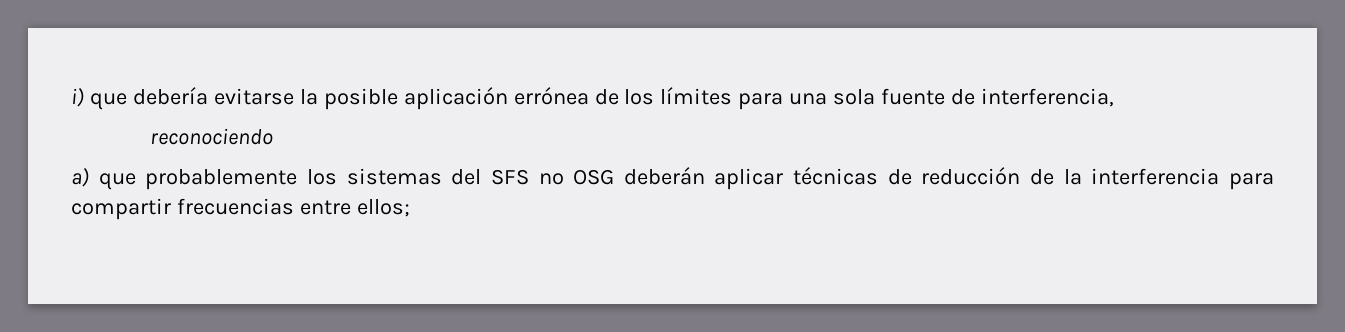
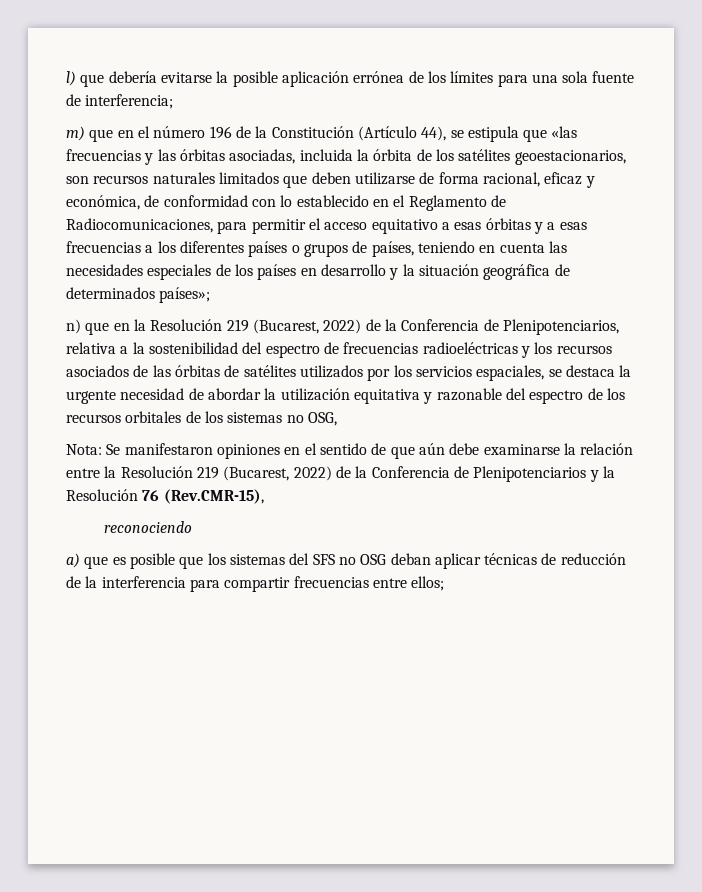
[71,87,84,107] i) -> [66,71,76,86] l)
[981,88,1115,107] interferencia, -> [85,94,174,109] [66,126,578,142] [66,149,626,165] [66,172,595,188] [66,195,506,211] [66,218,587,234] [66,241,567,257] [66,264,570,280] [66,287,211,303] [66,319,619,335] [66,342,612,358] [66,365,632,381] [66,388,625,404] [66,411,337,426] [66,443,634,459] [66,466,615,482] [66,489,264,504] interferencia; // m) que en el número 196 de la Constitución (Artículo 44), se estipula que «las frecuencias y las órbitas asociadas, incluida la órbita de los satélites geoestacionarios, son recursos naturales limitados que deben utilizarse de forma racional, eficaz y económica, de conformidad con lo establecido en el Reglamento de Radiocomunicaciones, para permitir el acceso equitativo a esas órbitas y a esas frecuencias a los diferentes países o grupos de países, teniendo en cuenta las necesidades especiales de los países en desarrollo y la situación geográfica de determinados países»; // n) que en la Resolución 219 (Bucarest, 2022) de la Conferencia de Plenipotenciarios, relativa a la sostenibilidad del espectro de frecuencias radioeléctricas y los recursos asociados de las órbitas de satélites utilizados por los servicios espaciales, se destaca la urgente necesidad de abordar la utilización equitativa y razonable del espectro de los recursos orbitales de los sistemas no OSG, // Nota: Se manifestaron opiniones en el sentido de que aún debe examinarse la relación entre la Resolución 219 (Bucarest, 2022) de la Conferencia de Plenipotenciarios y la Resolución 76 (Rev.CMR-15),
[145,169,298,190] probablemente -> [112,553,204,569] es posible que
[623,167,705,185] deberán -> [390,553,431,565] deban

